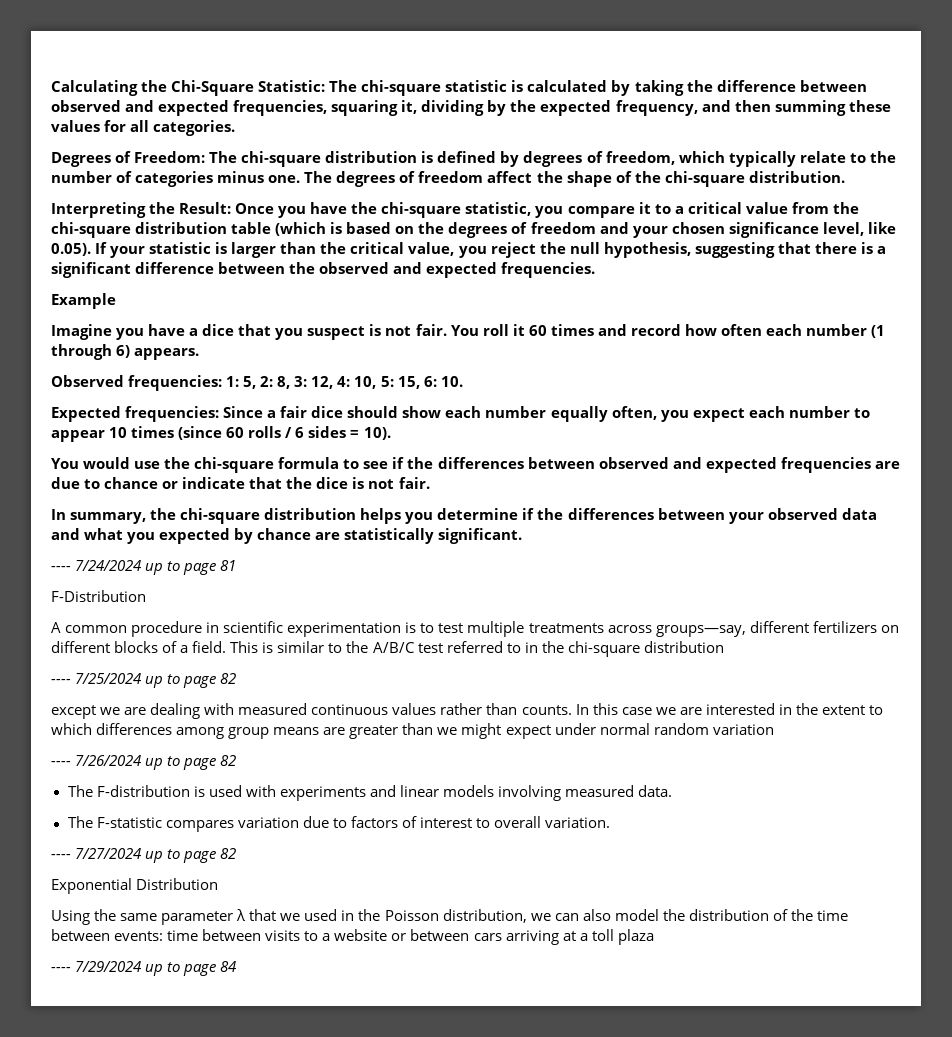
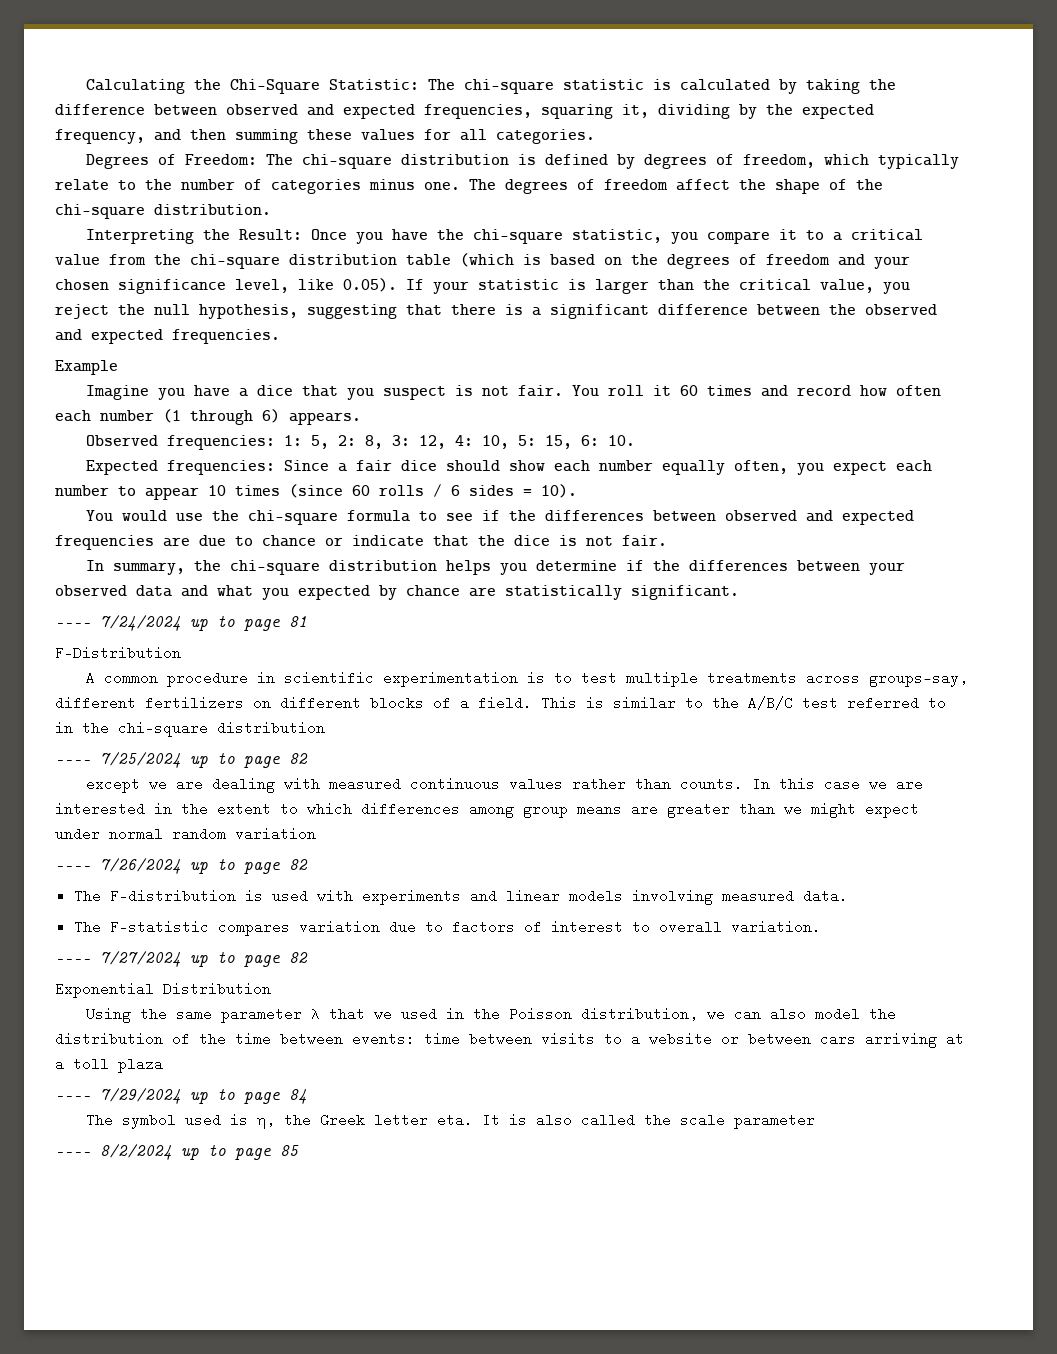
(238, 966) none -> [86,1113,816,1129] [55,1144,299,1160] // The symbol used is η, the Greek letter eta. It is also called the scale parameter // ---- 8/2/2024 up to page 85

